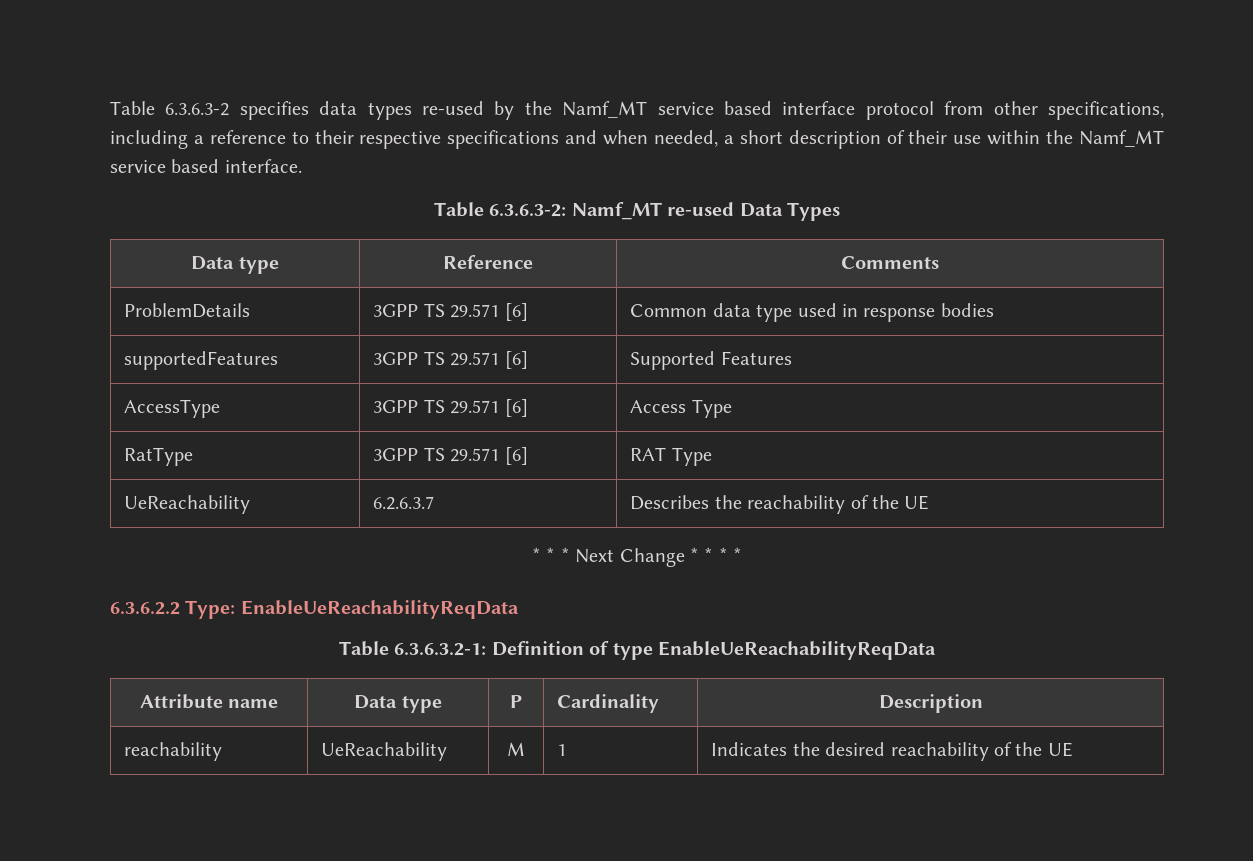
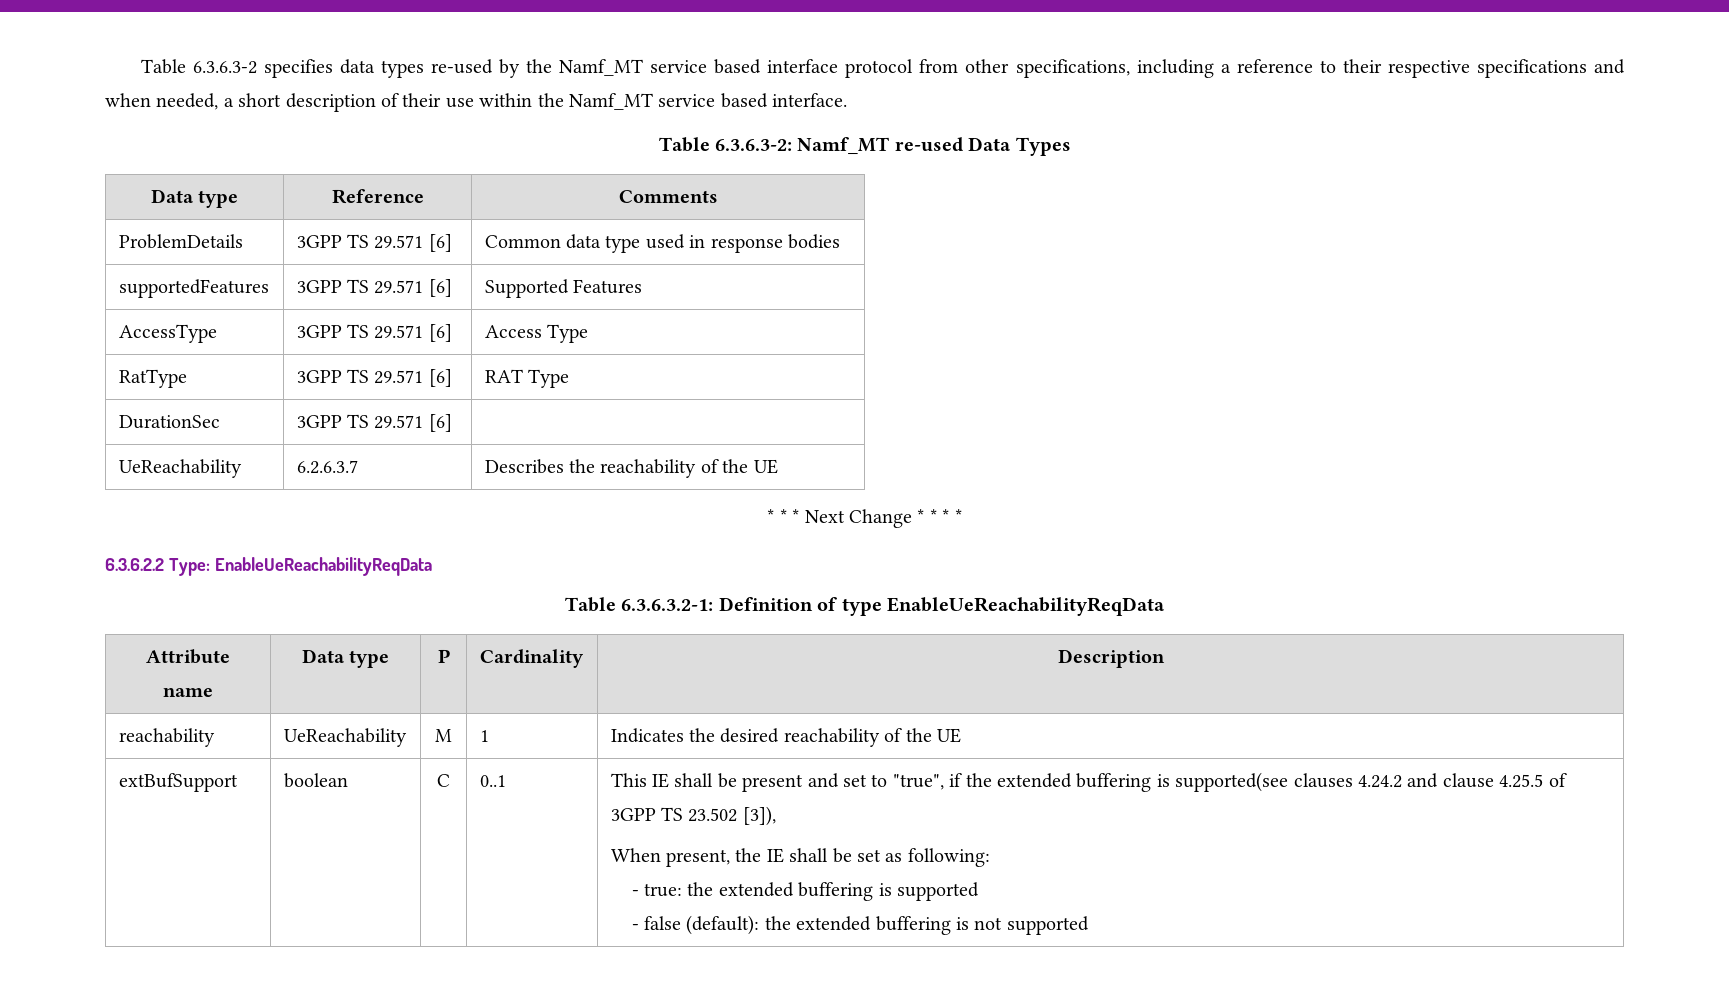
(712, 456) none -> [118,415,220,429] [296,414,452,432] // DurationSec | 3GPP TS 29.571 [6] |
(1073, 749) none -> [118,773,238,792] [283,773,348,788] [437,774,450,787] [479,775,506,787] [610,772,1567,792] [610,806,776,826] [610,848,990,867] [631,882,980,901] [631,915,1089,935] // extBufSupport | boolean | C | 0..1 | This IE shall be present and set to "true", if the extended buffering is supported(see clauses 4.24.2 and clause 4.25.5 of 3GPP TS 23.502 [3]), // When present, the IE shall be set as following: // - true: the extended buffering is supported // - false (default): the extended buffering is not supported

